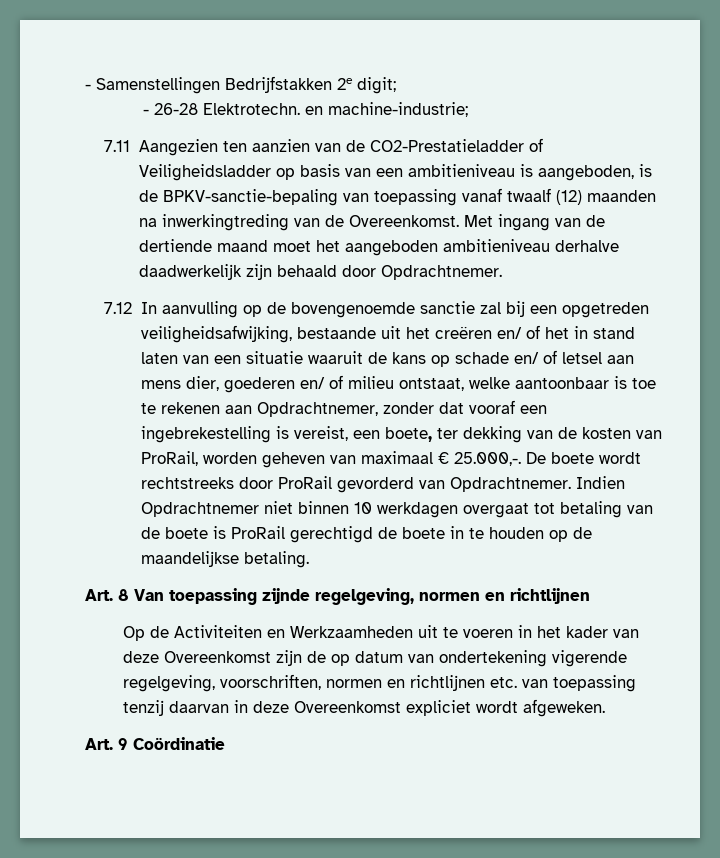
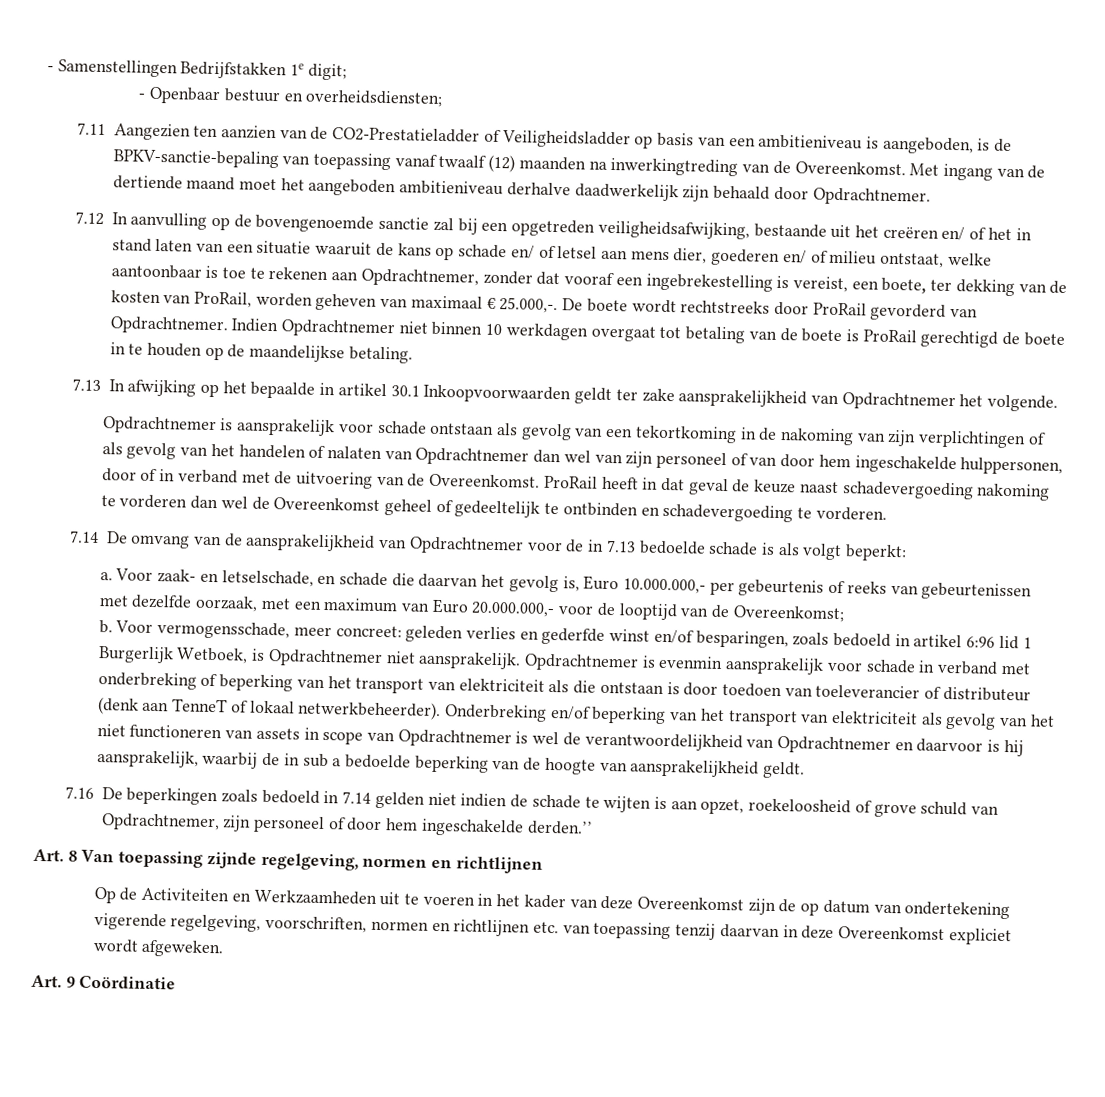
[337,78,353,90] 2e -> [290,63,305,76] 1e
[153,102,468,117] 26-28 Elektrotechn. en machine-industrie; -> [149,86,444,107] Openbaar bestuur en overheidsdiensten;
(309, 559) none -> [71,378,1059,412] [101,416,1046,449] [101,442,1064,475] [101,468,1051,501] [100,494,887,523] [69,530,908,562] [99,568,1033,601] [98,594,845,623] [98,620,1032,650] [97,646,1031,675] [97,672,1031,702] [97,696,1055,730] [96,723,1024,757] [96,749,806,779] [64,786,1000,818] [100,813,593,837] // 7.13 In afwijking op het bepaalde in artikel 30.1 Inkoopvoorwaarden geldt ter zake aansprakelijkheid van Opdrachtnemer het volgende. // Opdrachtnemer is aansprakelijk voor schade ontstaan als gevolg van een tekortkoming in de nakoming van zijn verplichtingen of als gevolg van het handelen of nalaten van Opdrachtnemer dan wel van zijn personeel of van door hem ingeschakelde hulppersonen, door of in verband met de uitvoering van de Overeenkomst. ProRail heeft in dat geval de keuze naast schadevergoeding nakoming te vorderen dan wel de Overeenkomst geheel of gedeeltelijk te ontbinden en schadevergoeding te vorderen. // 7.14 De omvang van de aansprakelijkheid van Opdrachtnemer voor de in 7.13 bedoelde schade is als volgt beperkt: // a. Voor zaak- en letselschade, en schade die daarvan het gevolg is, Euro 10.000.000,- per gebeurtenis of reeks van gebeurtenissen met dezelfde oorzaak, met een maximum van Euro 20.000.000,- voor de looptijd van de Overeenkomst; // b. Voor vermogensschade, meer concreet: geleden verlies en gederfde winst en/of besparingen, zoals bedoeld in artikel 6:96 lid 1 Burgerlijk Wetboek, is Opdrachtnemer niet aansprakelijk. Opdrachtnemer is evenmin aansprakelijk voor schade in verband met onderbreking of beperking van het transport van elektriciteit als die ontstaan is door toedoen van toeleverancier of distributeur (denk aan TenneT of lokaal netwerkbeheerder). Onderbreking en/of beperking van het transport van elektriciteit als gevolg van het niet functioneren van assets in scope van Opdrachtnemer is wel de verantwoordelijkheid van Opdrachtnemer en daarvoor is hij aansprakelijk, waarbij de in sub a bedoelde beperking van de hoogte van aansprakelijkheid geldt. // 7.16 De beperkingen zoals bedoeld in 7.14 gelden niet indien de schade te wijten is aan opzet, roekeloosheid of grove schuld van Opdrachtnemer, zijn personeel of door hem ingeschakelde derden.’’

